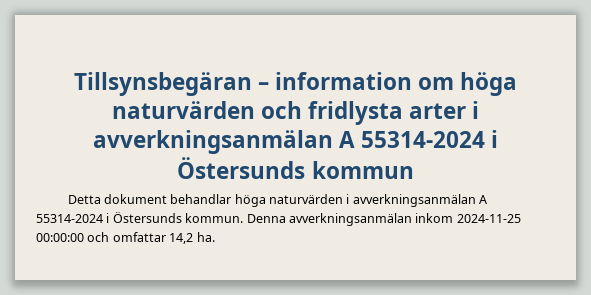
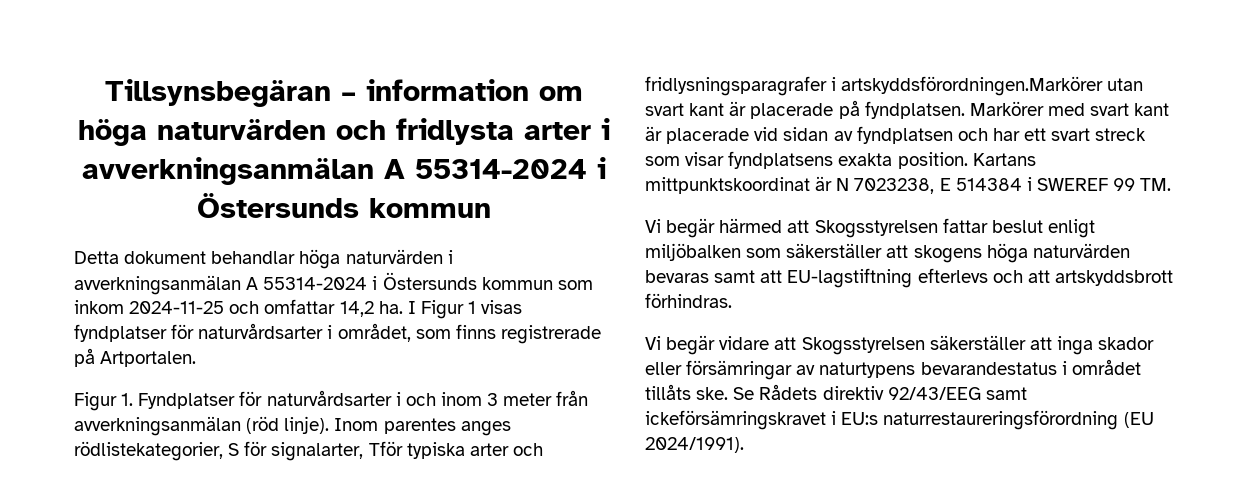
[185,213,412,226] kommun. Denna avverkningsanmälan -> [481,277,593,290] kommun som
[36,233,84,242] 00:00:00 -> (225, 307) none
(215, 237) none -> [407,300,523,319] [74,323,601,344] [74,348,197,367] [74,390,589,411] [74,416,511,436] [74,441,543,461] [645,76,1144,96] [645,100,1170,119] [645,126,1147,144] [645,151,1036,169] [645,176,1172,194] [645,218,1095,238] [645,243,1130,263] [645,268,1173,288] [645,293,732,308] [645,335,1155,355] [645,359,1141,380] [645,384,1027,400] [645,410,1154,430] [645,437,744,453] I Figur 1 visas fyndplatser för naturvårdsarter i området, som finns registrerade på Artportalen. // Figur 1. Fyndplatser för naturvårdsarter i och inom 3 meter från avverkningsanmälan (röd linje). Inom parentes anges rödlistekategorier, S för signalarter, Tför typiska arter och fridlysningsparagrafer i artskyddsförordningen.Markörer utan svart kant är placerade på fyndplatsen. Markörer med svart kant är placerade vid sidan av fyndplatsen och har ett svart streck som visar fyndplatsens exakta position. Kartans mittpunktskoordinat är N 7023238, E 514384 i SWEREF 99 TM. // Vi begär härmed att Skogsstyrelsen fattar beslut enligt miljöbalken som säkerställer att skogens höga naturvärden bevaras samt att EU-lagstiftning efterlevs och att artskyddsbrott förhindras. // Vi begär vidare att Skogsstyrelsen säkerställer att inga skador eller försämringar av naturtypens bevarandestatus i området tillåts ske. Se Rådets direktiv 92/43/EEG samt ickeförsämringskravet i EU:s naturrestaureringsförordning (EU 2024/1991).

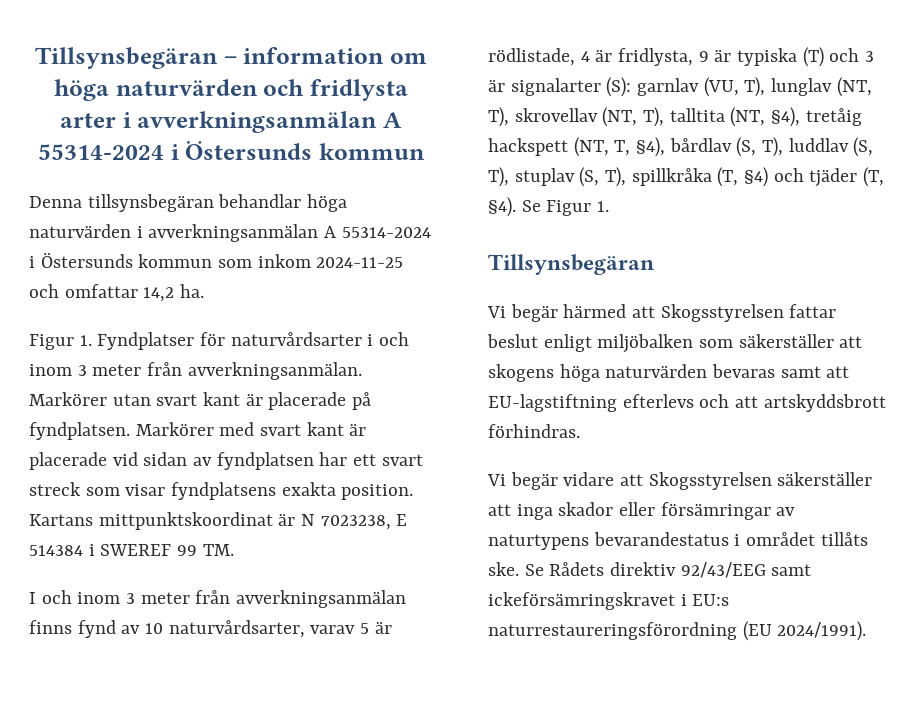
[74,251,207,264] Detta dokument -> [29,194,214,212] Denna tillsynsbegäran
[407,300,523,319] [74,323,601,344] [74,348,197,367] I Figur 1 visas fyndplatser för naturvårdsarter i området, som finns registrerade på Artportalen. -> (205, 291) none
[74,416,511,436] [74,441,543,461] [645,76,1104,96] avverkningsanmälan (röd linje). Inom parentes anges rödlistekategorier, S för signalarter, Tför typiska arter och fridlysningsparagrafer i artskyddsförordningen.Markörer -> [187,362,362,380] [29,392,107,406] avverkningsanmälan. Markörer
[957,128,988,141] och -> (314, 461) none
(1172, 184) none -> [29,590,407,608] [29,620,392,638] [488,47,875,67] [488,77,872,97] [488,107,862,127] [488,137,874,157] [488,167,885,187] [488,197,610,217] [488,254,654,275] // I och inom 3 meter från avverkningsanmälan finns fynd av 10 naturvårdsarter, varav 5 är rödlistade, 4 är fridlysta, 9 är typiska (T) och 3 är signalarter (S): garnlav (VU, T), lunglav (NT, T), skrovellav (NT, T), talltita (NT, §4), tretåig hackspett (NT, T, §4), bårdlav (S, T), luddlav (S, T), stuplav (S, T), spillkråka (T, §4) och tjäder (T, §4). Se Figur 1. // Tillsynsbegäran

